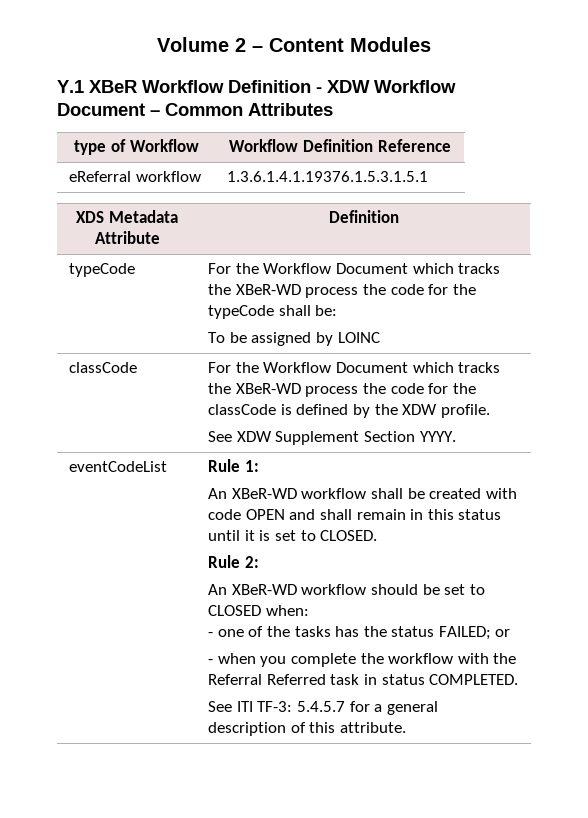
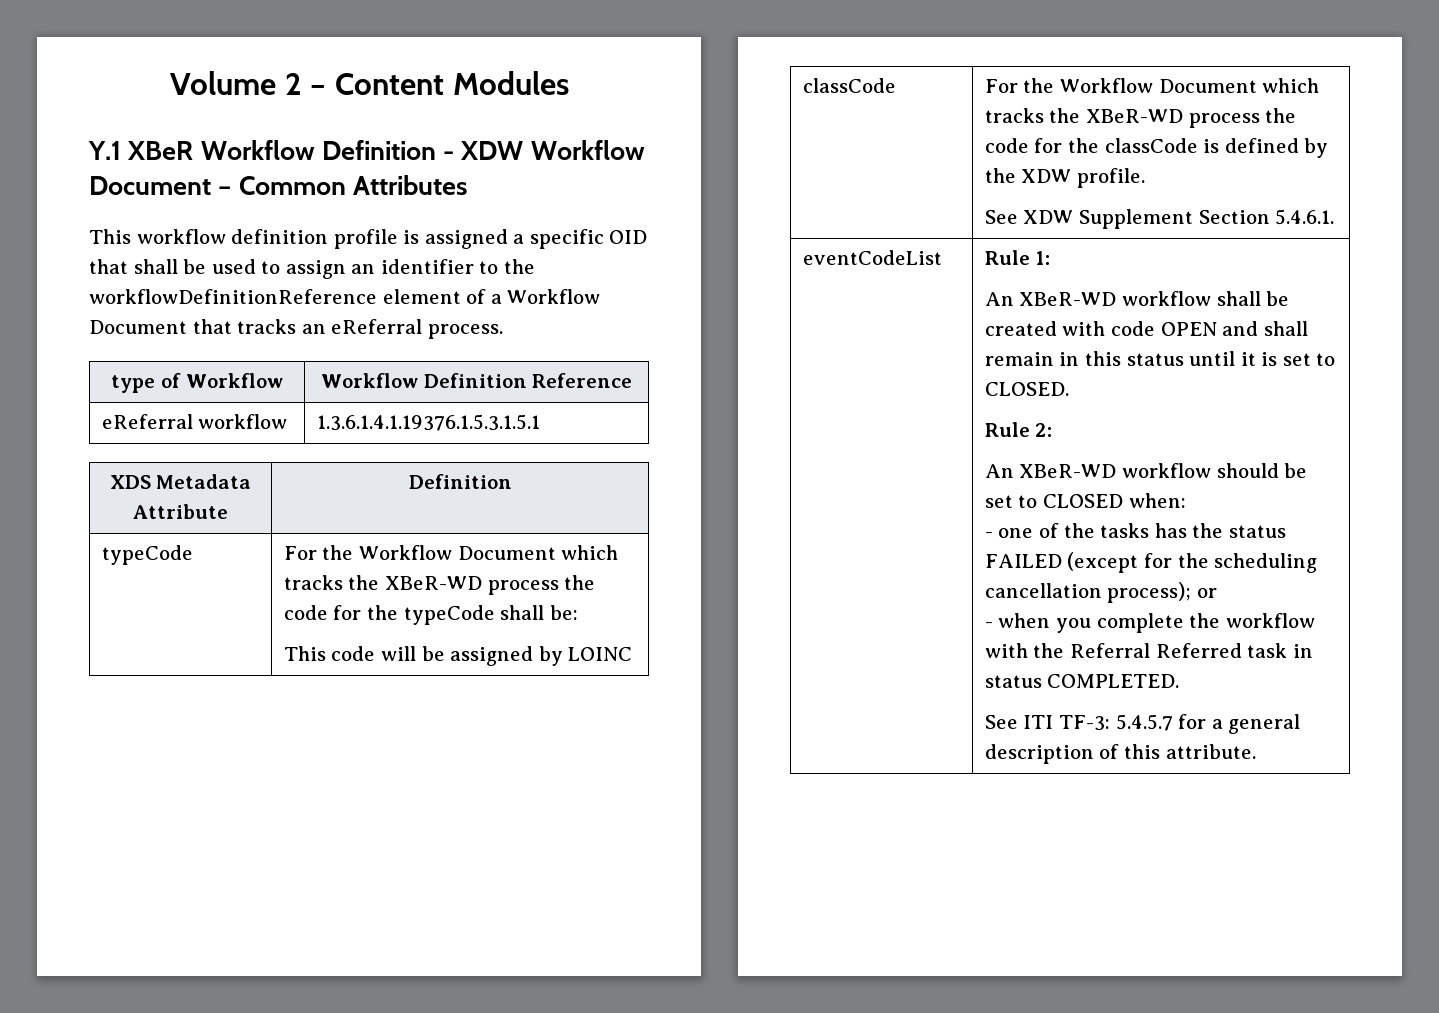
(333, 109) none -> [89,229,648,249] [89,259,535,279] [89,289,601,304] [89,319,503,339] // This workflow definition profile is assigned a specific OID that shall be used to assign an identifier to the workflowDefinitionReference element of a Workflow Document that tracks an eReferral process.
[208,332,226,343] To -> [283,646,416,661] This code will
[419,431,456,442] YYYY. -> [1275,209,1335,225] 5.4.6.1.
[438,626,491,640] FAILED; -> [984,552,1318,573] [984,582,1192,603] FAILED (except for the scheduling cancellation process);

